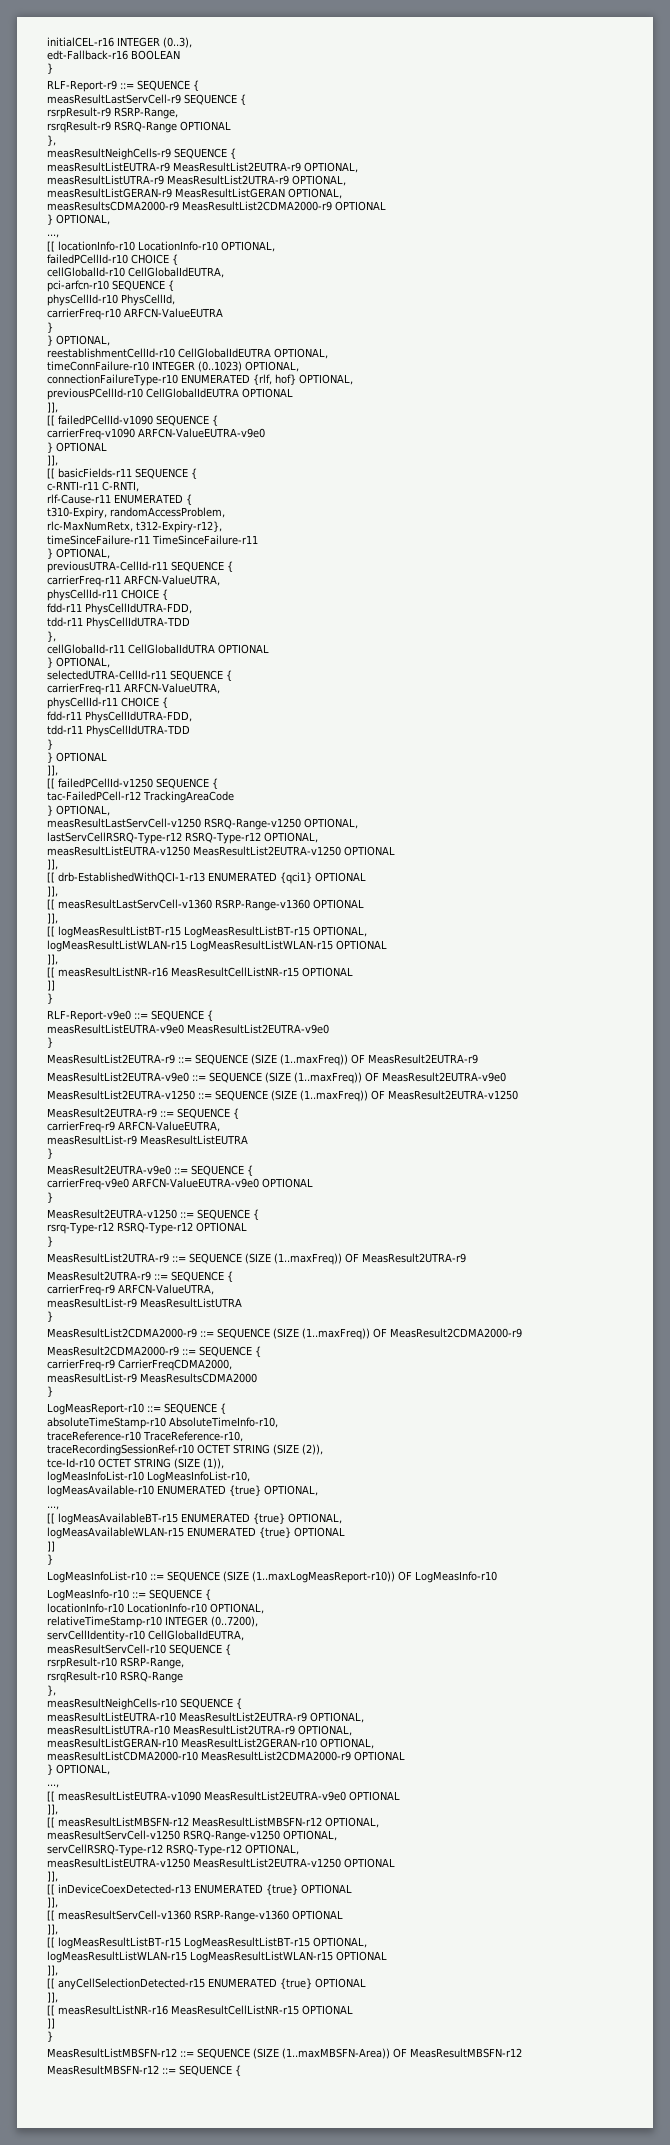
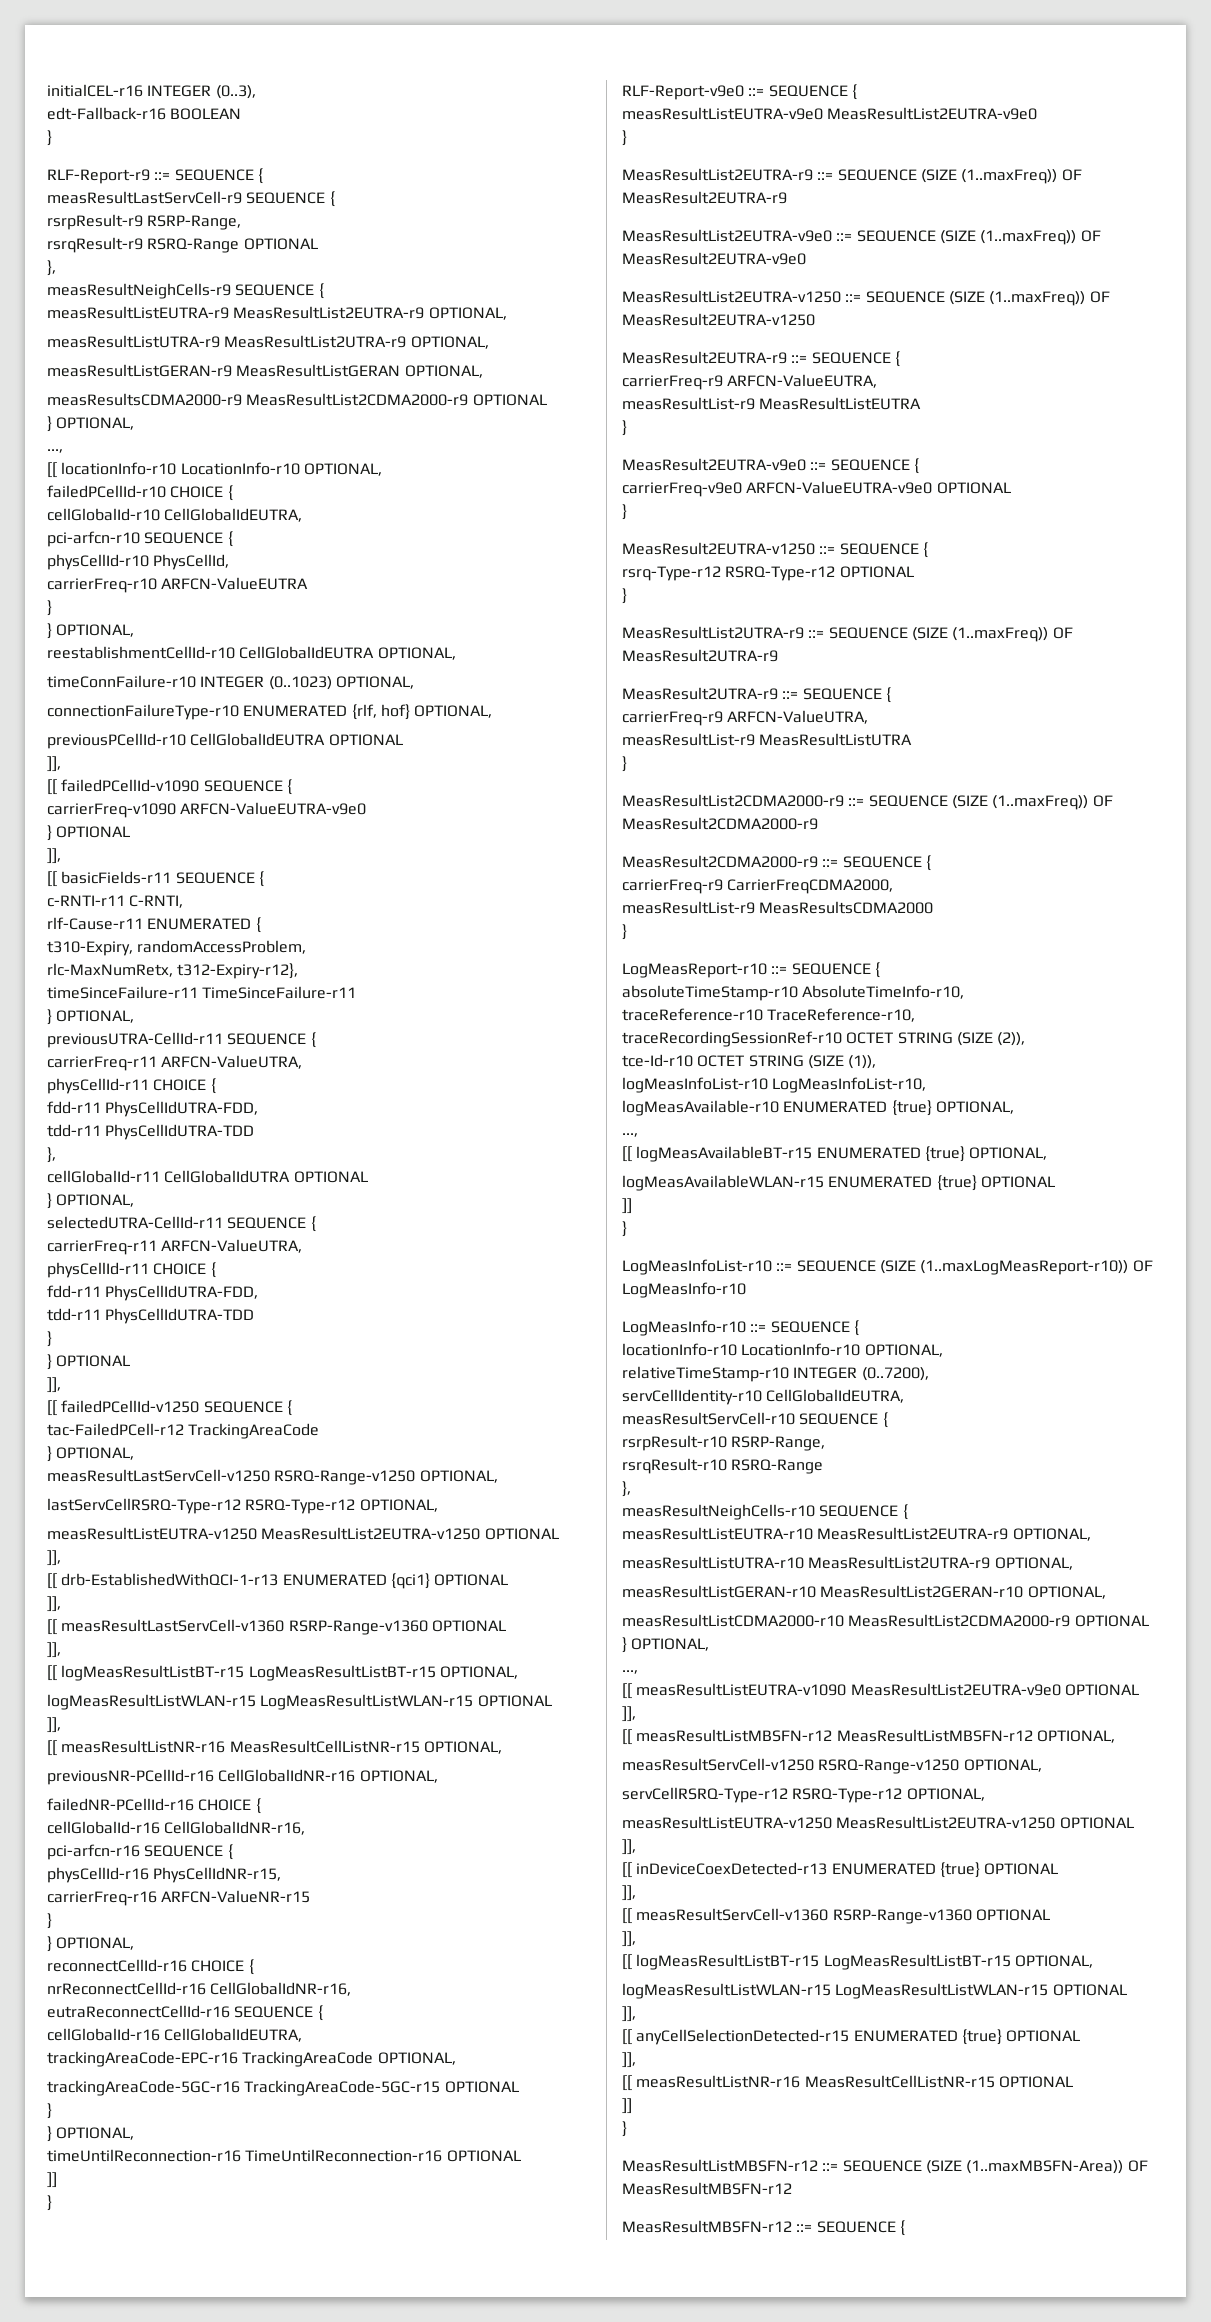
(299, 972) none -> [423,1741,502,1754] [47,1769,438,1785] [47,1798,261,1814] [47,1821,306,1835] [47,1844,233,1860] [47,1867,282,1883] [47,1890,311,1906] [47,1913,52,1929] [47,1936,135,1952] [47,1959,254,1975] [47,1982,352,1996] [47,2005,323,2021] [47,2028,303,2042] [47,2051,456,2067] [47,2080,519,2096] [47,2103,52,2119] [47,2126,135,2142] [47,2149,443,2162] OPTIONAL, // previousNR-PCellId-r16 CellGlobalIdNR-r16 OPTIONAL, // failedNR-PCellId-r16 CHOICE { // cellGlobalId-r16 CellGlobalIdNR-r16, // pci-arfcn-r16 SEQUENCE { // physCellId-r16 PhysCellIdNR-r15, // carrierFreq-r16 ARFCN-ValueNR-r15 // } // } OPTIONAL, // reconnectCellId-r16 CHOICE { // nrReconnectCellId-r16 CellGlobalIdNR-r16, // eutraReconnectCellId-r16 SEQUENCE { // cellGlobalId-r16 CellGlobalIdEUTRA, // trackingAreaCode-EPC-r16 TrackingAreaCode OPTIONAL, // trackingAreaCode-5GC-r16 TrackingAreaCode-5GC-r15 OPTIONAL // } // } OPTIONAL, // timeUntilReconnection-r16 TimeUntilReconnection-r16

